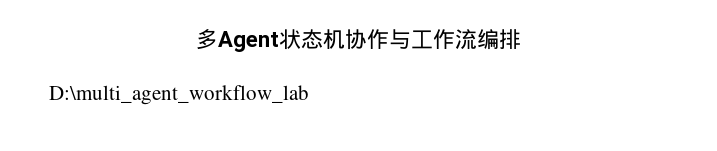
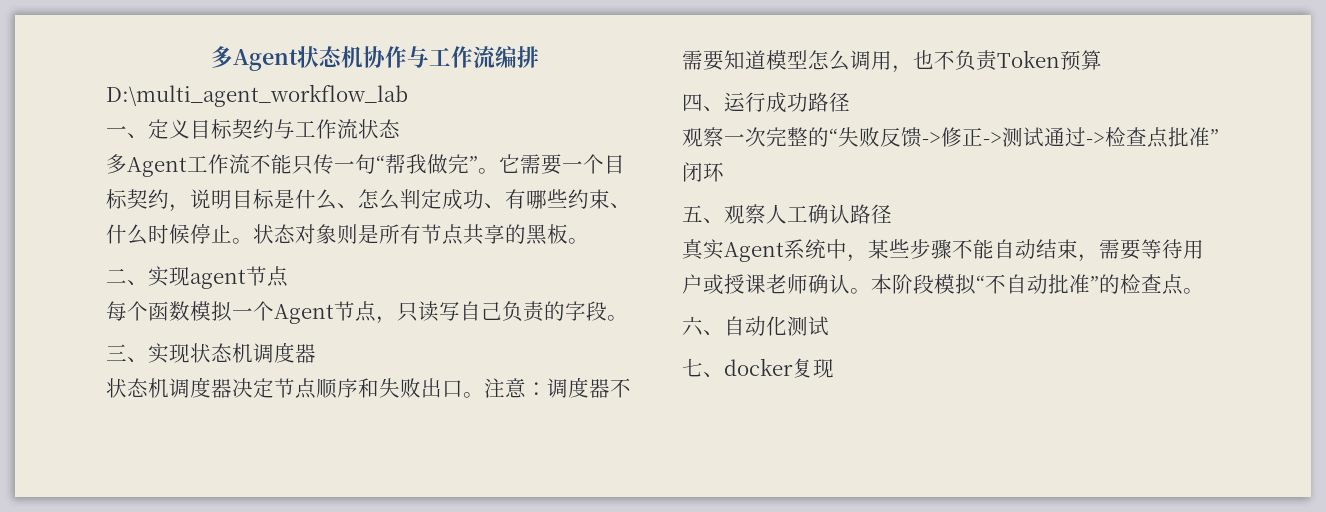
(309, 95) none -> [106,119,400,139] [106,154,625,177] [106,189,631,212] [106,224,589,245] [106,266,288,289] [106,301,628,324] [106,342,316,364] [106,377,631,399] [682,50,1102,73] [682,92,850,113] [682,127,1219,148] [682,162,724,182] [682,204,892,224] [682,239,1204,262] [682,274,1204,295] [682,316,829,336] [682,358,834,378] // 一、定义目标契约与工作流状态 // 多Agent工作流不能只传一句“帮我做完”。它需要一个目标契约，说明目标是什么、怎么判定成功、有哪些约束、什么时候停止。状态对象则是所有节点共享的黑板。 // 二、实现agent节点 // 每个函数模拟一个Agent节点，只读写自己负责的字段。 // 三、实现状态机调度器 // 状态机调度器决定节点顺序和失败出口。注意：调度器不需要知道模型怎么调用，也不负责Token预算 // 四、运行成功路径 // 观察一次完整的“失败反馈->修正->测试通过->检查点批准”闭环 // 五、观察人工确认路径 // 真实Agent系统中，某些步骤不能自动结束，需要等待用户或授课老师确认。本阶段模拟“不自动批准”的检查点。 // 六、自动化测试 // 七、docker复现

